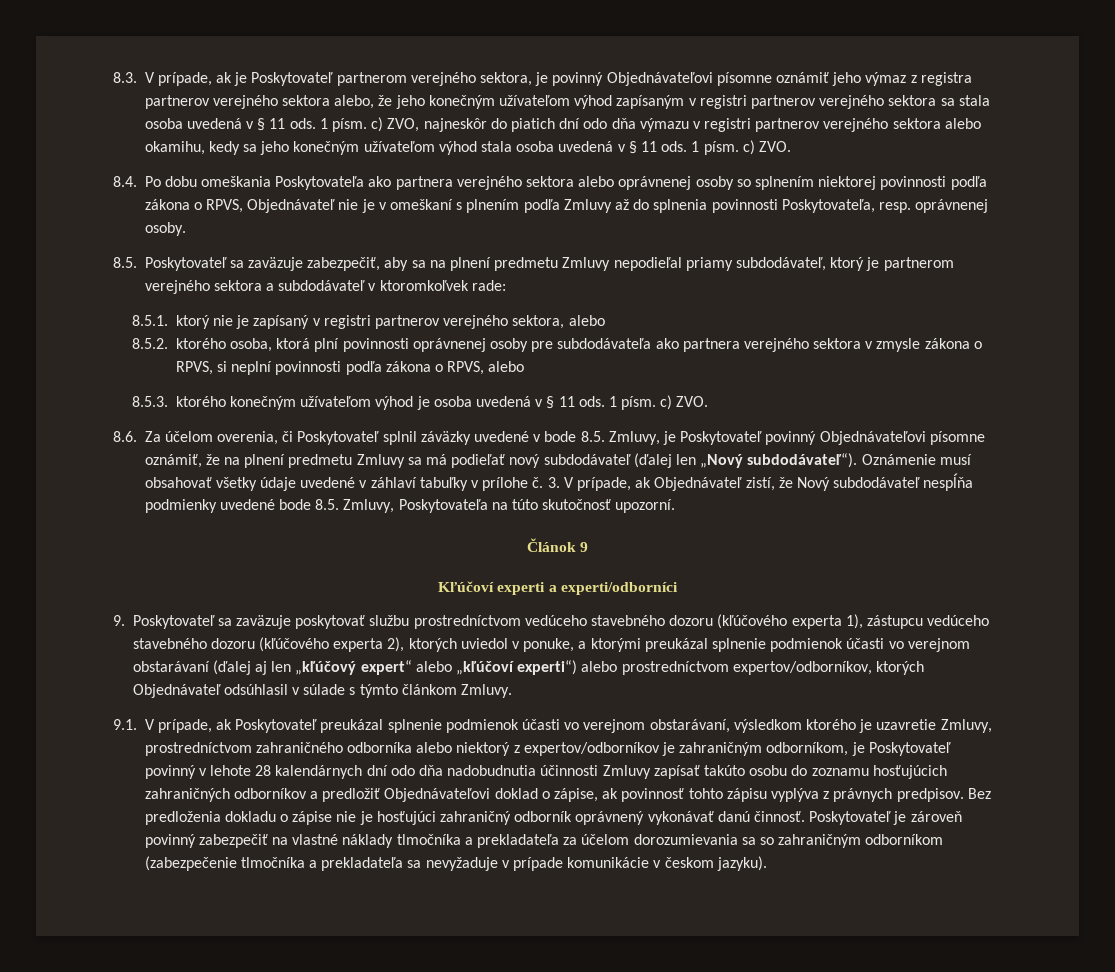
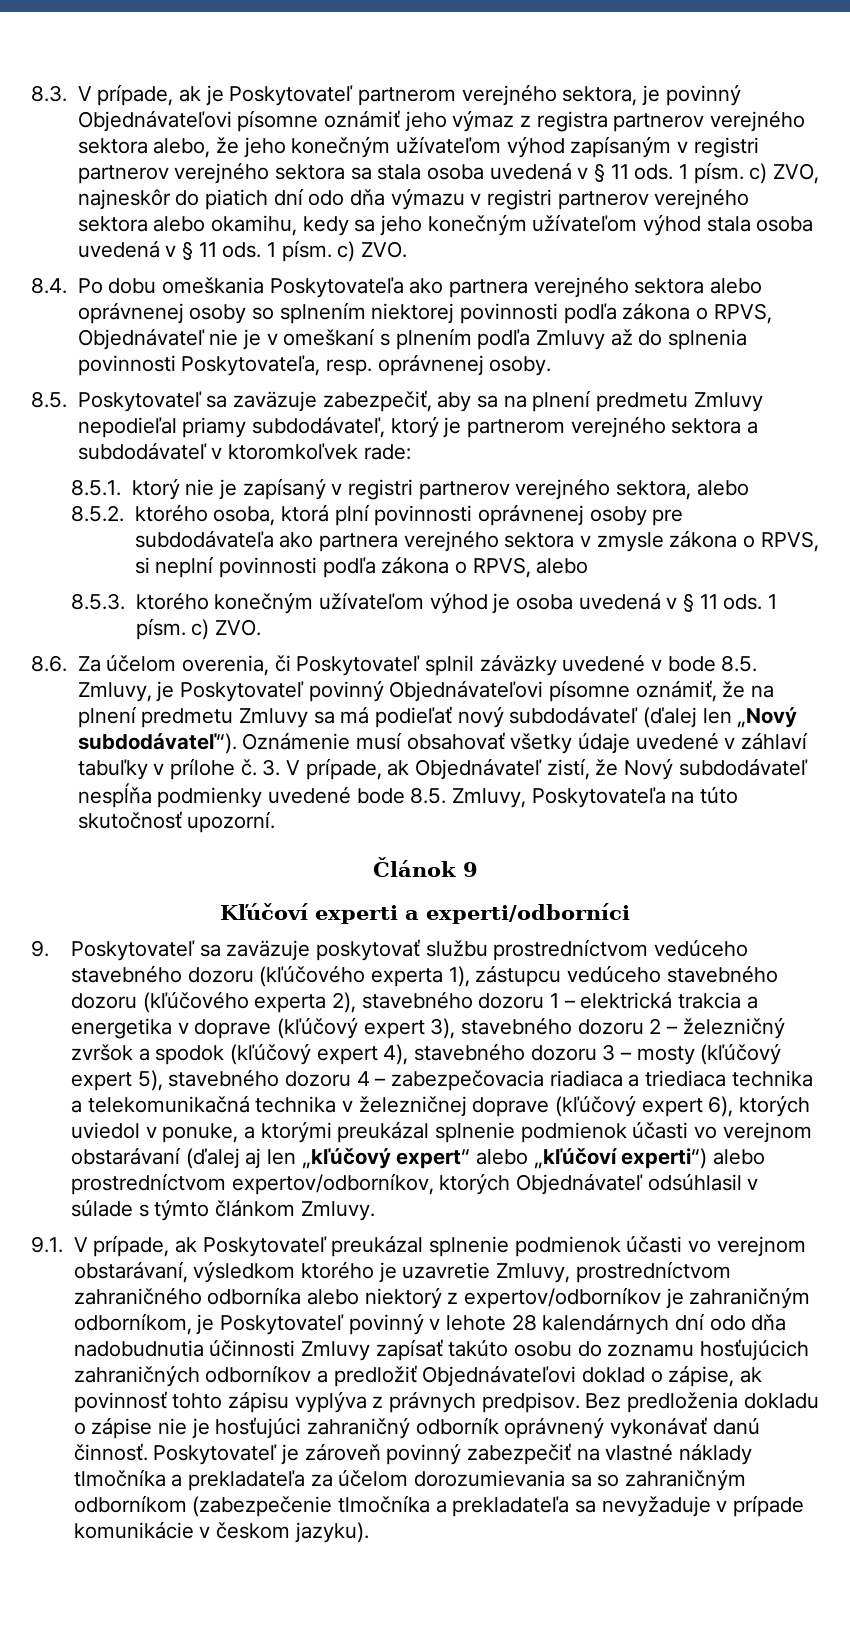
(405, 644) none -> [361,991,758,1009] [71,1017,785,1039] [71,1043,782,1065] [71,1069,813,1091] [71,1095,734,1117] stavebného dozoru 1 – elektrická trakcia a energetika v doprave (kľúčový expert 3), stavebného dozoru 2 – železničný zvršok a spodok (kľúčový expert 4), stavebného dozoru 3 – mosty (kľúčový expert 5), stavebného dozoru 4 – zabezpečovacia riadiaca a triediaca technika a telekomunikačná technika v železničnej doprave (kľúčový expert 6),

